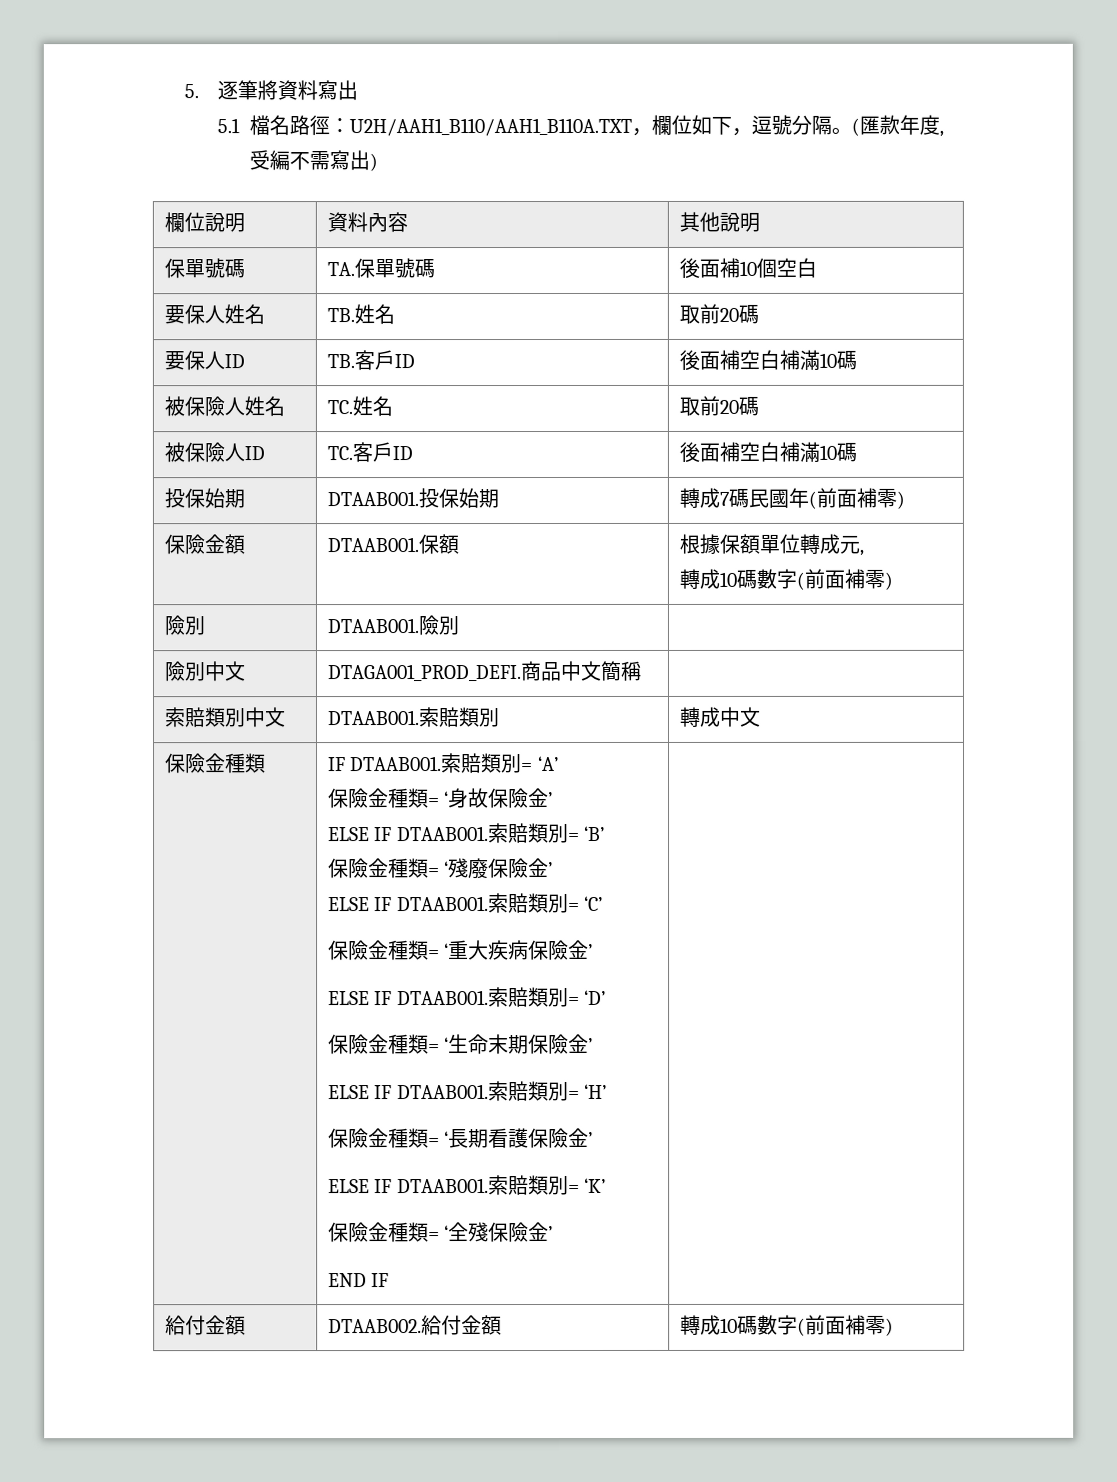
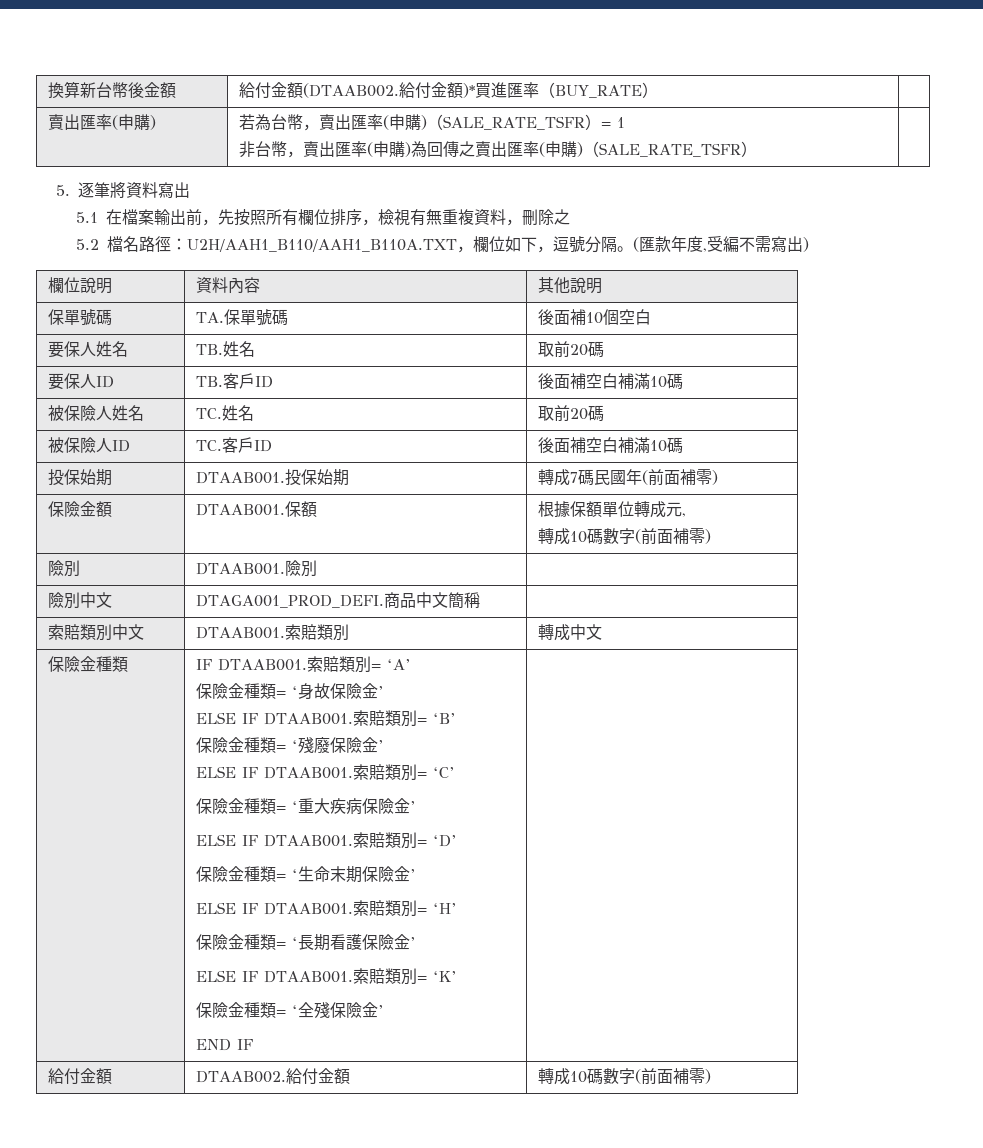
(184, 91) none -> [47,81,176,99] [238,82,658,99] [47,114,156,130] [238,114,625,131] [238,141,757,158] 換算新台幣後金額 | 給付金額(DTAAB002.給付金額)*買進匯率（BUY_RATE） | // 賣出匯率(申購) | 若為台幣，賣出匯率(申購)（SALE_RATE_TSFR）= 1 // 非台幣，賣出匯率(申購)為回傳之賣出匯率(申購)（SALE_RATE_TSFR） | //
(240, 126) none -> [106,209,571,226] [76,239,100,250] 在檔案輸出前，先按照所有欄位排序，檢視有無重複資料，刪除之 // 5.2

